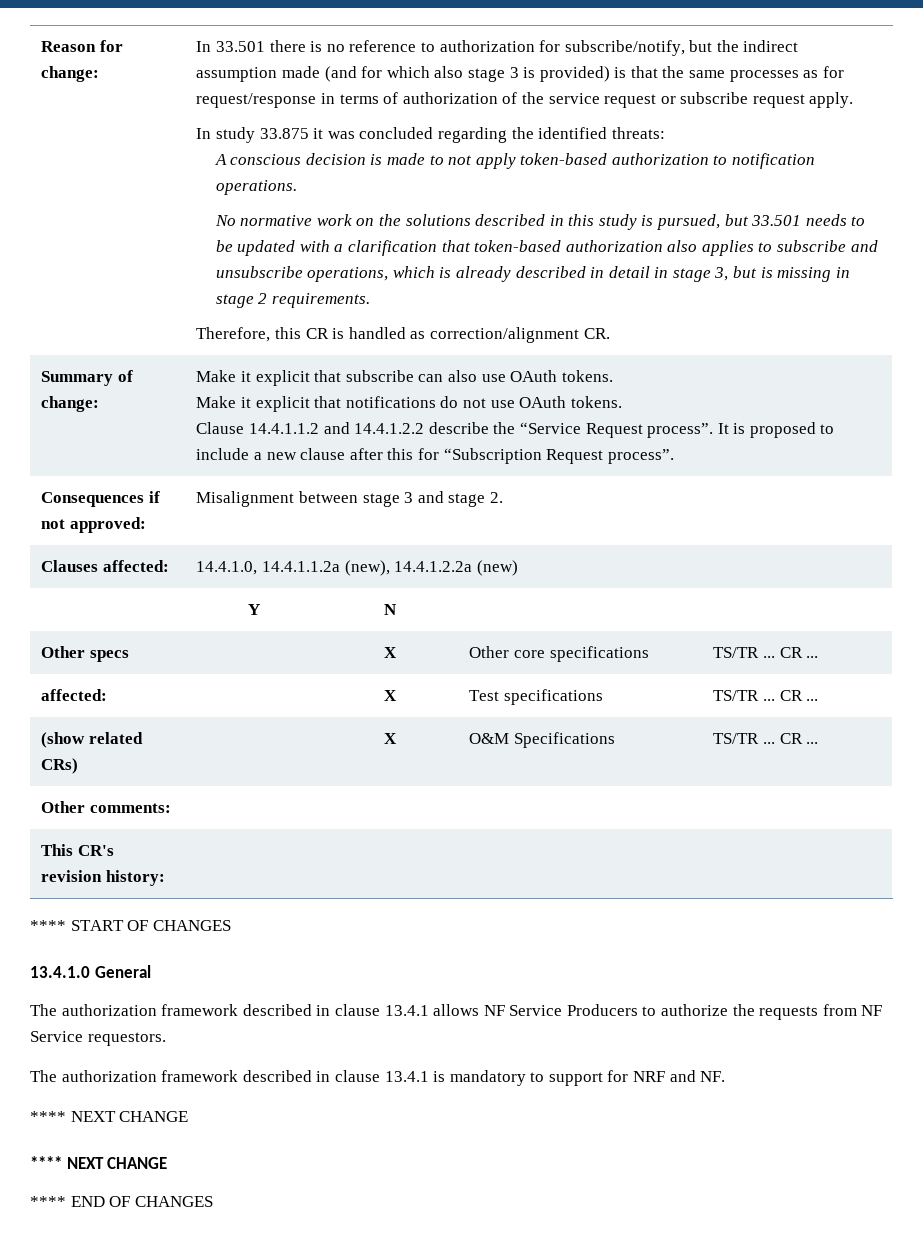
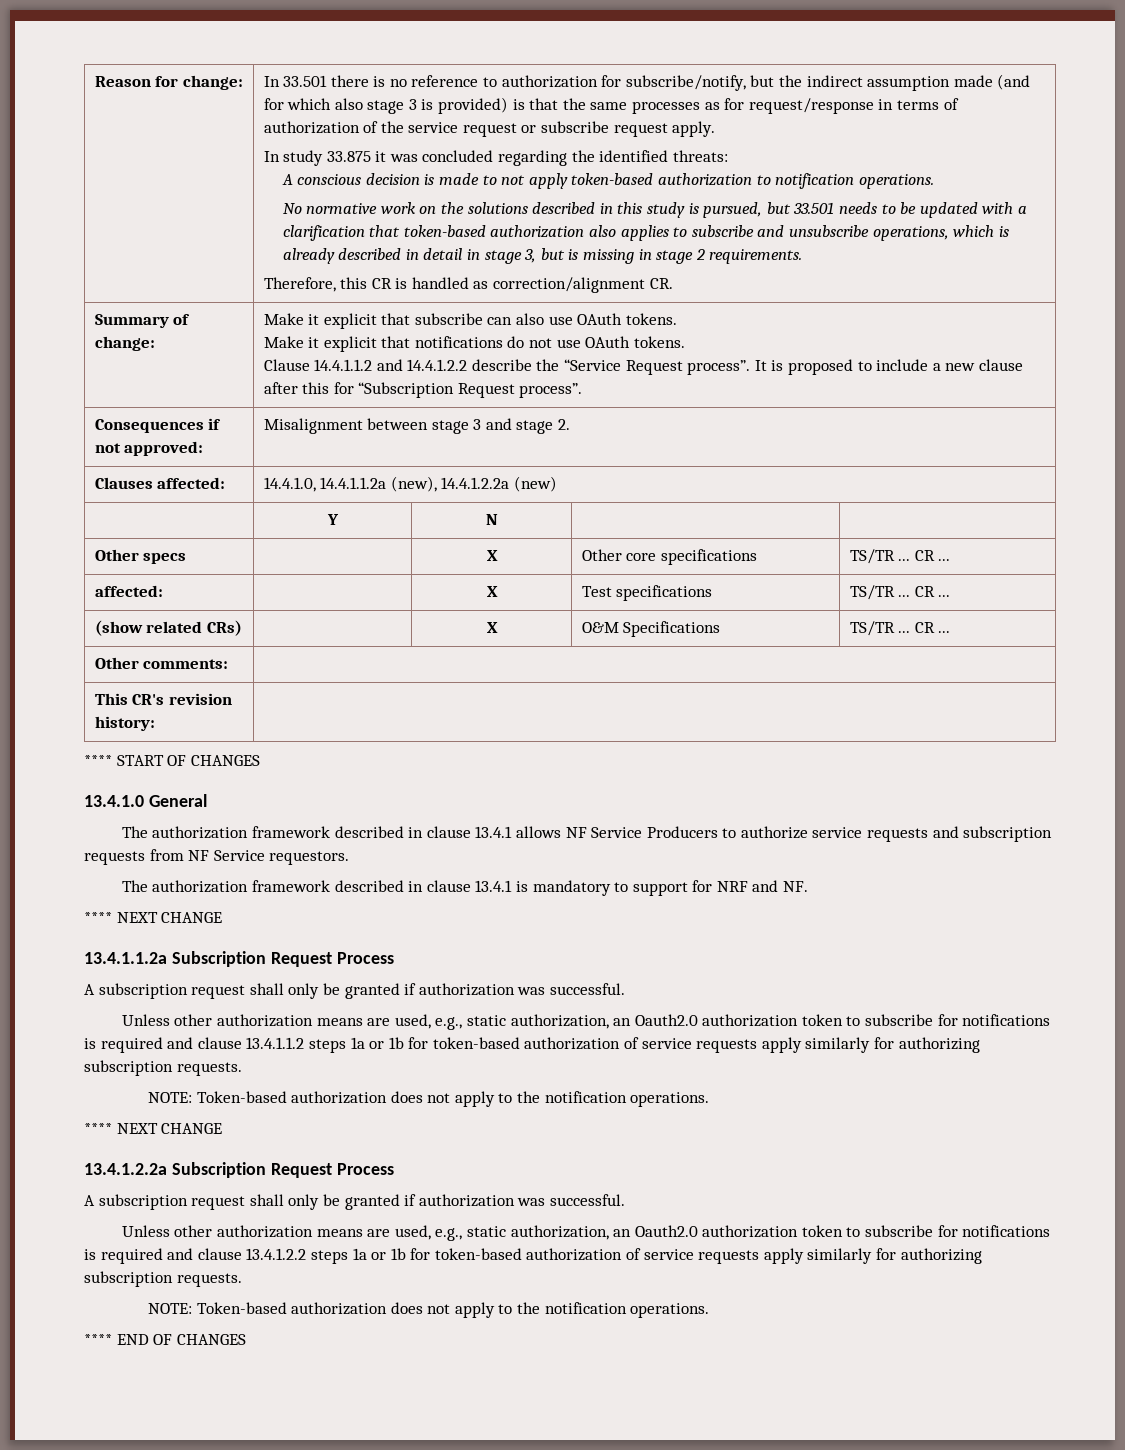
[732,1004,755,1016] the -> [812,826,1053,842] service requests and subscription
[30,1156,168,1169] **** NEXT CHANGE -> [84,951,394,967] [84,983,625,999] [121,1014,1051,1030] [84,1037,980,1053] [84,1060,242,1076] [147,1091,710,1107] [84,1123,223,1134] [84,1162,394,1178] [84,1194,625,1210] [121,1225,1051,1241] [84,1248,982,1264] [84,1271,242,1287] [147,1302,710,1318] 13.4.1.1.2a Subscription Request Process // A subscription request shall only be granted if authorization was successful. // Unless other authorization means are used, e.g., static authorization, an Oauth2.0 authorization token to subscribe for notifications is required and clause 13.4.1.1.2 steps 1a or 1b for token-based authorization of service requests apply similarly for authorizing subscription requests. // NOTE: Token-based authorization does not apply to the notification operations. // **** NEXT CHANGE // 13.4.1.2.2a Subscription Request Process // A subscription request shall only be granted if authorization was successful. // Unless other authorization means are used, e.g., static authorization, an Oauth2.0 authorization token to subscribe for notifications is required and clause 13.4.1.2.2 steps 1a or 1b for token-based authorization of service requests apply similarly for authorizing subscription requests. // NOTE: Token-based authorization does not apply to the notification operations.

